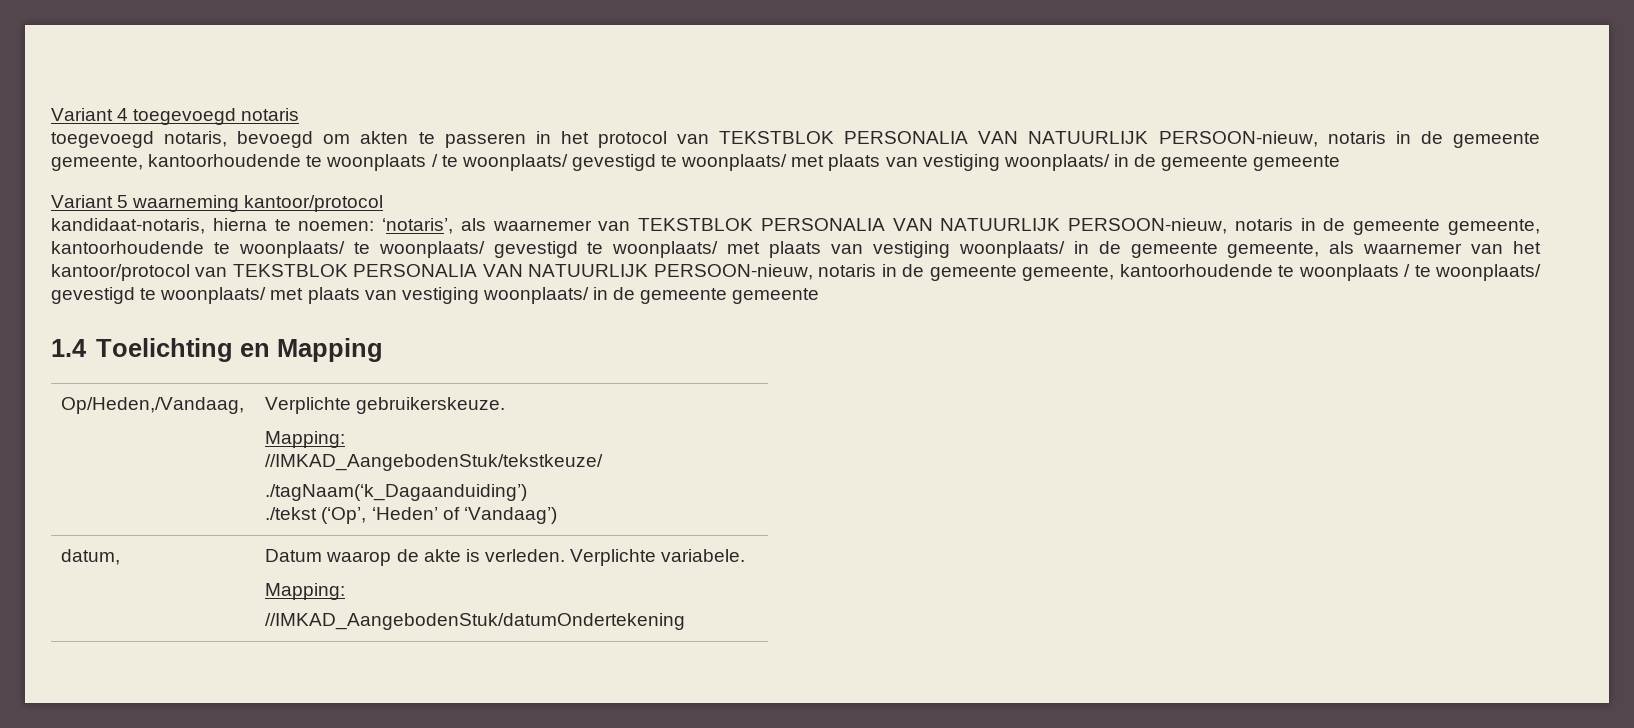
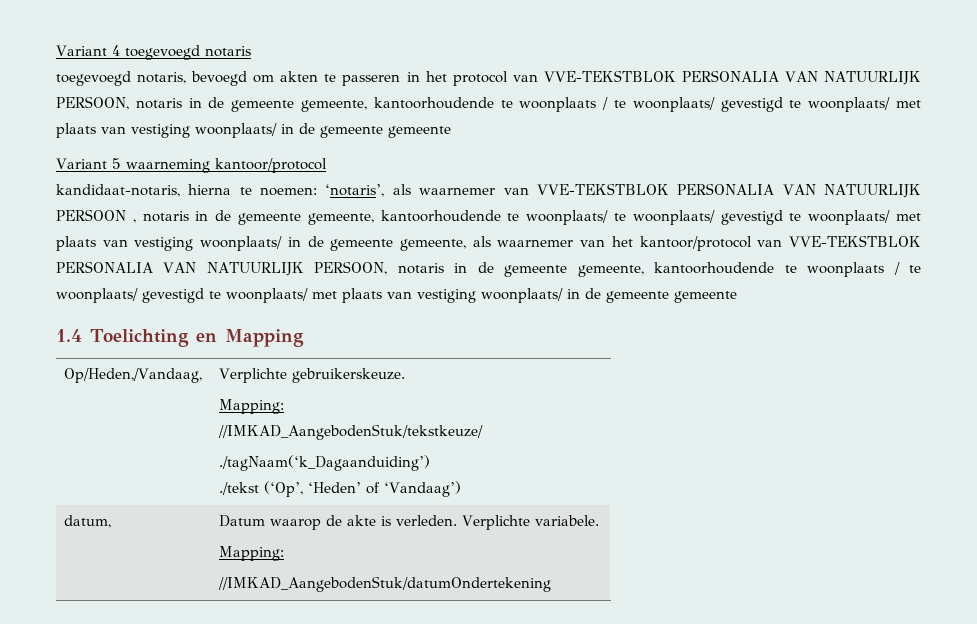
[719,131,1318,147] TEKSTBLOK PERSONALIA VAN NATUURLIJK PERSOON-nieuw, -> [543,70,922,85] [56,96,129,110] VVE-TEKSTBLOK PERSONALIA VAN NATUURLIJK PERSOON,
[638,218,1228,234] TEKSTBLOK PERSONALIA VAN NATUURLIJK PERSOON-nieuw, -> [536,183,922,198] [56,209,136,223] VVE-TEKSTBLOK PERSONALIA VAN NATUURLIJK PERSOON ,
[232,264,813,280] TEKSTBLOK PERSONALIA VAN NATUURLIJK PERSOON-nieuw, -> [788,235,921,247] [56,261,388,276] VVE-TEKSTBLOK PERSONALIA VAN NATUURLIJK PERSOON,

